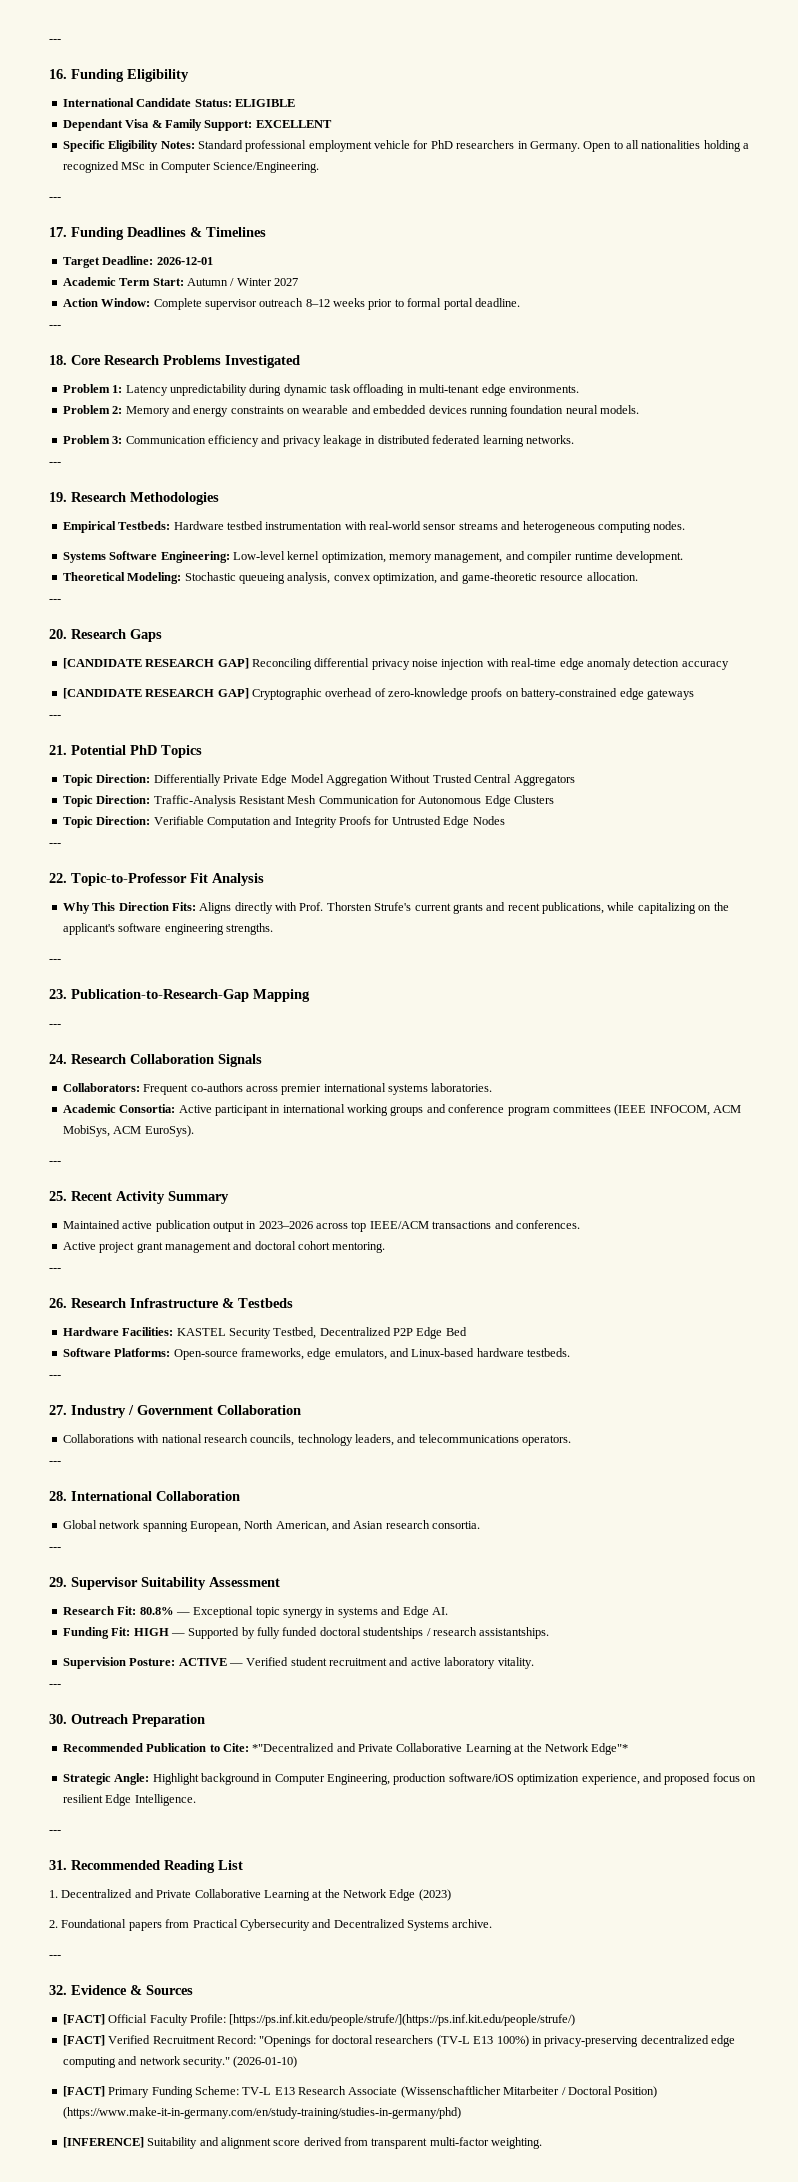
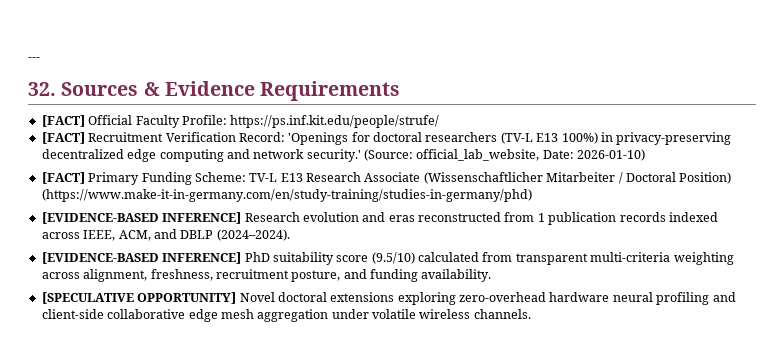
[49,39,61,42] [49,69,189,82] [62,98,295,107] [62,119,332,131] [62,140,750,152] [62,161,320,173] [49,197,61,200] [49,227,266,240] [62,256,213,268] [62,277,298,286] [62,298,520,310] [49,325,61,328] [49,355,300,368] [62,384,579,396] [62,405,639,417] [62,435,574,447] [49,462,61,465] [49,492,219,505] [62,521,686,533] [62,551,683,563] [62,572,638,584] [49,599,61,602] [49,629,162,642] [62,658,729,670] [62,688,694,700] [49,715,61,718] [49,745,202,758] [62,774,575,786] [62,795,555,807] [62,816,505,828] [49,843,61,846] [49,873,264,886] [62,902,729,914] [62,923,273,935] [49,959,61,962] [49,989,310,1002] [49,1024,61,1027] [49,1054,262,1067] [62,1083,493,1095] [62,1104,741,1116] [62,1125,194,1137] [49,1161,61,1164] [49,1191,229,1204] [62,1220,580,1232] [62,1241,386,1253] [49,1268,61,1271] [49,1298,293,1308] [62,1327,467,1339] [62,1348,571,1360] [49,1375,61,1378] [49,1405,301,1418] [62,1434,572,1446] [49,1461,61,1464] [49,1491,240,1501] [62,1520,481,1532] [49,1547,61,1550] [49,1577,280,1590] [62,1606,448,1618] [62,1627,550,1639] [62,1657,534,1669] [49,1684,61,1687] [49,1714,205,1727] [62,1743,629,1755] [62,1773,756,1785] [62,1794,196,1806] [49,1830,61,1833] [49,1860,243,1873] [49,1889,451,1901] [49,1919,493,1931] [49,1955,61,1958] [49,1985,193,1995] --- // 16. Funding Eligibility // International Candidate Status: ELIGIBLE // Dependant Visa & Family Support: EXCELLENT // Specific Eligibility Notes: Standard professional employment vehicle for PhD researchers in Germany. Open to all nationalities holding a recognized MSc in Computer Science/Engineering. // --- // 17. Funding Deadlines & Timelines // Target Deadline: 2026-12-01 // Academic Term Start: Autumn / Winter 2027 // Action Window: Complete supervisor outreach 8–12 weeks prior to formal portal deadline. // --- // 18. Core Research Problems Investigated // Problem 1: Latency unpredictability during dynamic task offloading in multi-tenant edge environments. // Problem 2: Memory and energy constraints on wearable and embedded devices running foundation neural models. // Problem 3: Communication efficiency and privacy leakage in distributed federated learning networks. // --- // 19. Research Methodologies // Empirical Testbeds: Hardware testbed instrumentation with real-world sensor streams and heterogeneous computing nodes. // Systems Software Engineering: Low-level kernel optimization, memory management, and compiler runtime development. // Theoretical Modeling: Stochastic queueing analysis, convex optimization, and game-theoretic resource allocation. // --- // 20. Research Gaps // [CANDIDATE RESEARCH GAP] Reconciling differential privacy noise injection with real-time edge anomaly detection accuracy // [CANDIDATE RESEARCH GAP] Cryptographic overhead of zero-knowledge proofs on battery-constrained edge gateways // --- // 21. Potential PhD Topics // Topic Direction: Differentially Private Edge Model Aggregation Without Trusted Central Aggregators // Topic Direction: Traffic-Analysis Resistant Mesh Communication for Autonomous Edge Clusters // Topic Direction: Verifiable Computation and Integrity Proofs for Untrusted Edge Nodes // --- // 22. Topic-to-Professor Fit Analysis // Why This Direction Fits: Aligns directly with Prof. Thorsten Strufe's current grants and recent publications, while capitalizing on the applicant's software engineering strengths. // --- // 23. Publication-to-Research-Gap Mapping // --- // 24. Research Collaboration Signals // Collaborators: Frequent co-authors across premier international systems laboratories. // Academic Consortia: Active participant in international working groups and conference program committees (IEEE INFOCOM, ACM MobiSys, ACM EuroSys). // --- // 25. Recent Activity Summary // Maintained active publication output in 2023–2026 across top IEEE/ACM transactions and conferences. // Active project grant management and doctoral cohort mentoring. // --- // 26. Research Infrastructure & Testbeds // Hardware Facilities: KASTEL Security Testbed, Decentralized P2P Edge Bed // Software Platforms: Open-source frameworks, edge emulators, and Linux-based hardware testbeds. // --- // 27. Industry / Government Collaboration // Collaborations with national research councils, technology leaders, and telecommunications operators. // --- // 28. International Collaboration // Global network spanning European, North American, and Asian research consortia. // --- // 29. Supervisor Suitability Assessment // Research Fit: 80.8% — Exceptional topic synergy in systems and Edge AI. // Funding Fit: HIGH — Supported by fully funded doctoral studentships / research assistantships. // Supervision Posture: ACTIVE — Verified student recruitment and active laboratory vitality. // --- // 30. Outreach Preparation // Recommended Publication to Cite: *"Decentralized and Private Collaborative Learning at the Network Edge"* // Strategic Angle: Highlight background in Computer Engineering, production software/iOS optimization experience, and proposed focus on resilient Edge Intelligence. // --- // 31. Recommended Reading List // 1. Decentralized and Private Collaborative Learning at the Network Edge (2023) // 2. Foundational papers from Practical Cybersecurity and Decentralized Systems archive. // --- // 32. Evidence & Sources -> [28,57,40,61] [28,81,401,101] --- // 32. Sources & Evidence Requirements
[229,2014,576,2026] [62,2035,312,2047] [https://ps.inf.kit.edu/people/strufe/](https://ps.inf.kit.edu/people/strufe/) // [FACT] Verified Recruitment Record: "Openings -> [230,115,440,128] [41,132,349,145] https://ps.inf.kit.edu/people/strufe/ // [FACT] Recruitment Verification Record: 'Openings
[182,2056,298,2068] security." (2026-01-10) -> [306,149,646,162] security.' (Source: official_lab_website, Date: 2026-01-10)
[62,2137,543,2149] [INFERENCE] Suitability and alignment score derived from transparent multi-factor weighting. -> [41,212,718,225] [41,229,290,241] [41,252,734,265] [41,269,492,282] [41,292,736,305] [41,309,531,322] [EVIDENCE-BASED INFERENCE] Research evolution and eras reconstructed from 1 publication records indexed across IEEE, ACM, and DBLP (2024–2024). // [EVIDENCE-BASED INFERENCE] PhD suitability score (9.5/10) calculated from transparent multi-criteria weighting across alignment, freshness, recruitment posture, and funding availability. // [SPECULATIVE OPPORTUNITY] Novel doctoral extensions exploring zero-overhead hardware neural profiling and client-side collaborative edge mesh aggregation under volatile wireless channels.

